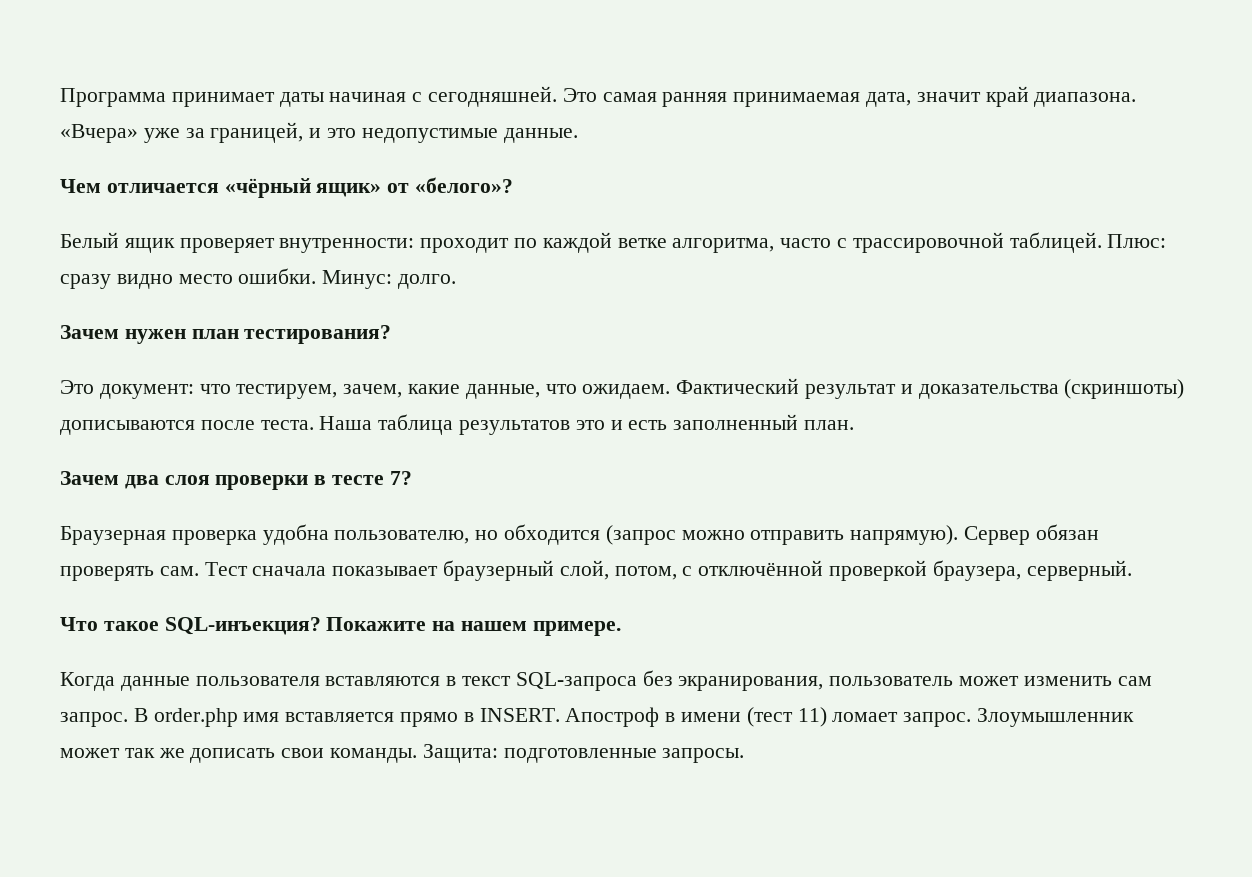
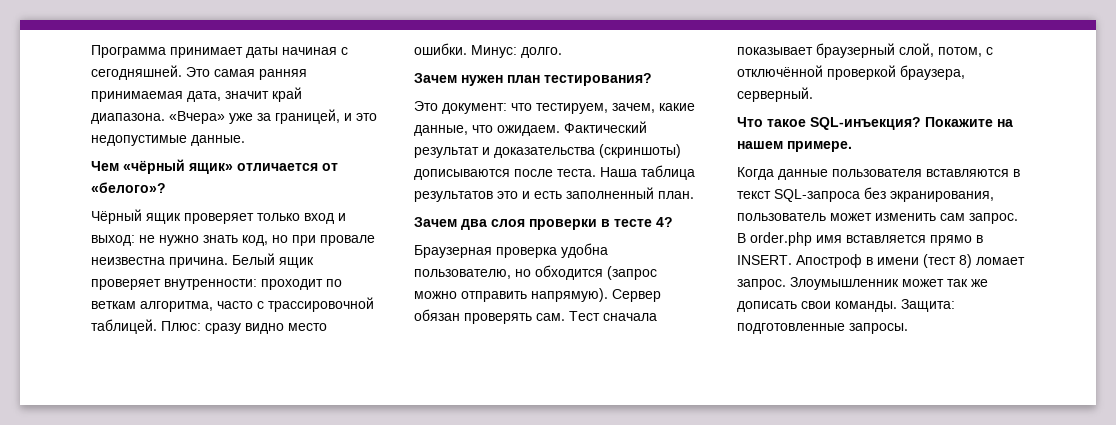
[106,183,219,193] отличается -> (119, 166) none
(382, 190) none -> [237,163,318,171] отличается
(514, 185) none -> [91,209,346,224] [91,235,375,246] [91,257,228,268] Чёрный ящик проверяет только вход и выход: не нужно знать код, но при провале неизвестна причина.
[542,232,667,253] каждой ветке -> [91,301,136,309] веткам
[389,471,412,485] 7? -> [656,217,673,227] 4?
[797,707,827,727] 11) -> [959,254,972,268] 8)

